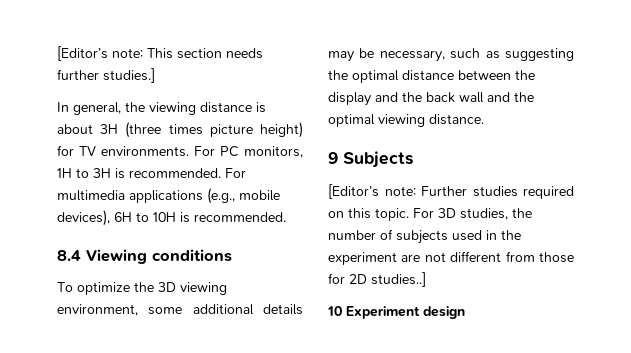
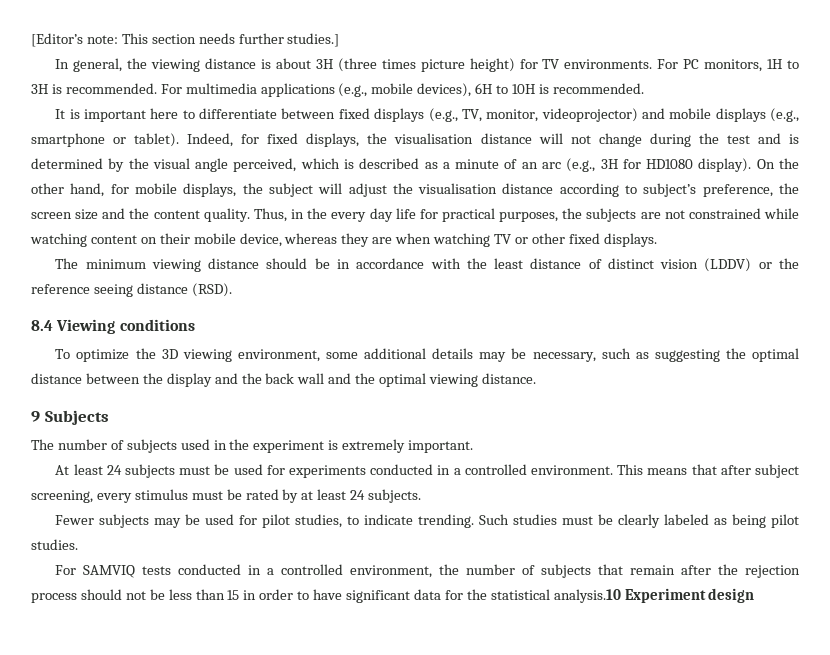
(286, 217) none -> [55,108,800,122] [31,133,799,147] [31,158,800,172] [31,183,799,197] [31,208,799,222] [30,233,657,247] [55,258,799,272] [31,283,232,297] // It is important here to differentiate between fixed displays (e.g., TV, monitor, videoprojector) and mobile displays (e.g., smartphone or tablet). Indeed, for fixed displays, the visualisation distance will not change during the test and is determined by the visual angle perceived, which is described as a minute of an arc (e.g., 3H for HD1080 display). On the other hand, for mobile displays, the subject will adjust the visualisation distance according to subject’s preference, the screen size and the content quality. Thus, in the every day life for practical purposes, the subjects are not constrained while watching content on their mobile device, whereas they are when watching TV or other fixed displays. // The minimum viewing distance should be in accordance with the least distance of distinct vision (LDDV) or the reference seeing distance (RSD).
[328,184,574,199] [328,208,532,221] [Editor’s note: Further studies required on this topic. For 3D studies, the -> [31,439,54,450] The
[401,251,574,263] [328,272,426,287] [327,306,342,316] are not different from those for 2D studies..] // 10 -> [328,439,474,453] [55,464,799,478] [31,489,422,503] [55,514,799,528] [31,539,78,550] [55,564,801,578] [31,589,621,603] is extremely important. // At least 24 subjects must be used for experiments conducted in a controlled environment. This means that after subject screening, every stimulus must be rated by at least 24 subjects. // Fewer subjects may be used for pilot studies, to indicate trending. Such studies must be clearly labeled as being pilot studies. // For SAMVIQ tests conducted in a controlled environment, the number of subjects that remain after the rejection process should not be less than 15 in order to have significant data for the statistical analysis.10

